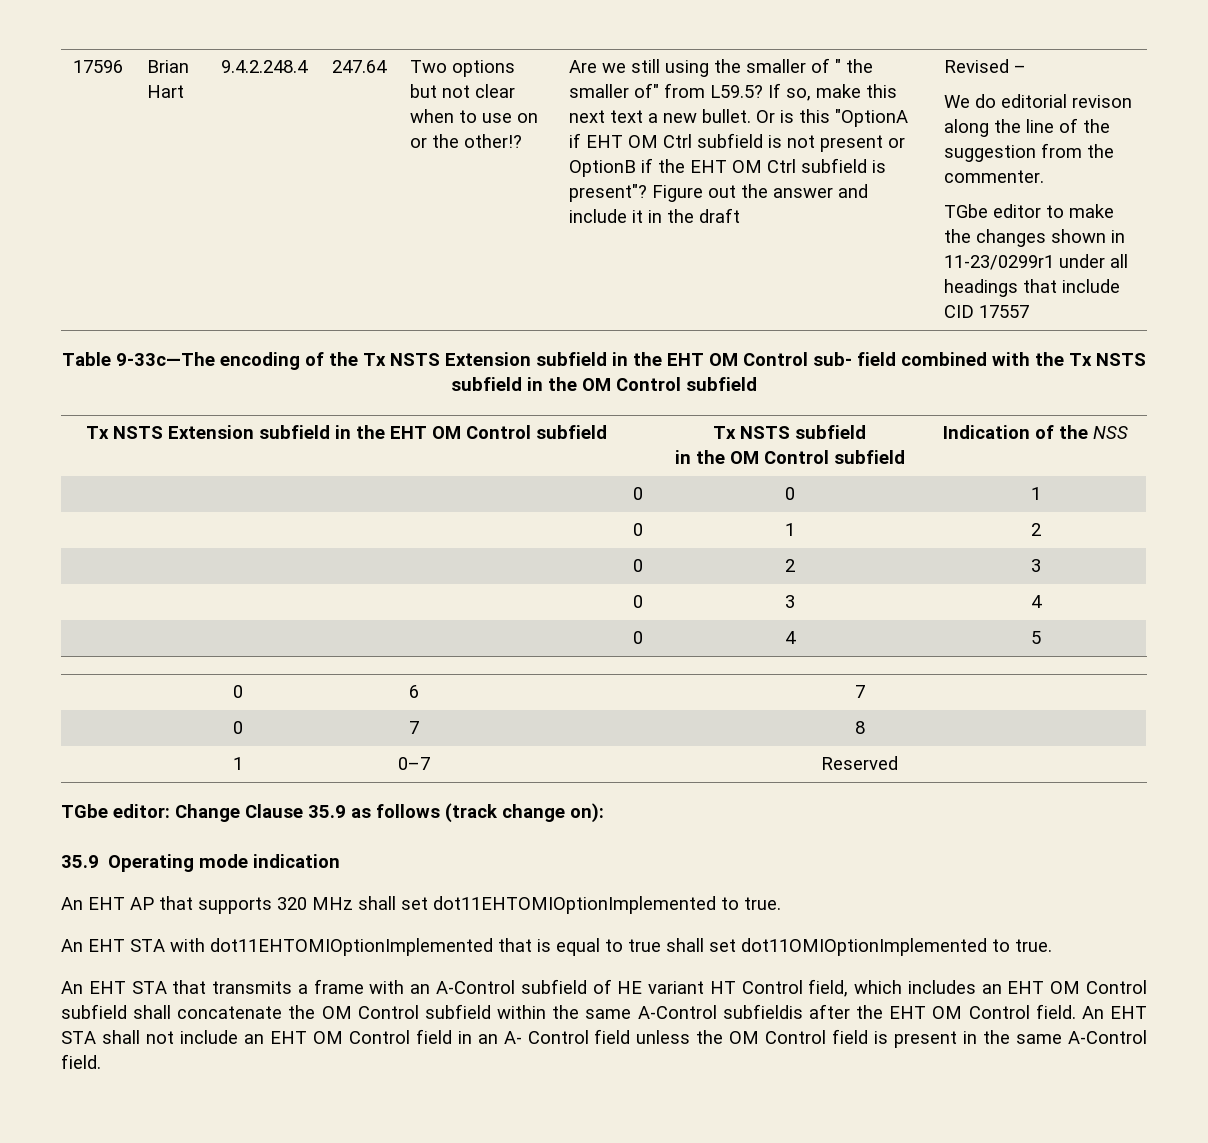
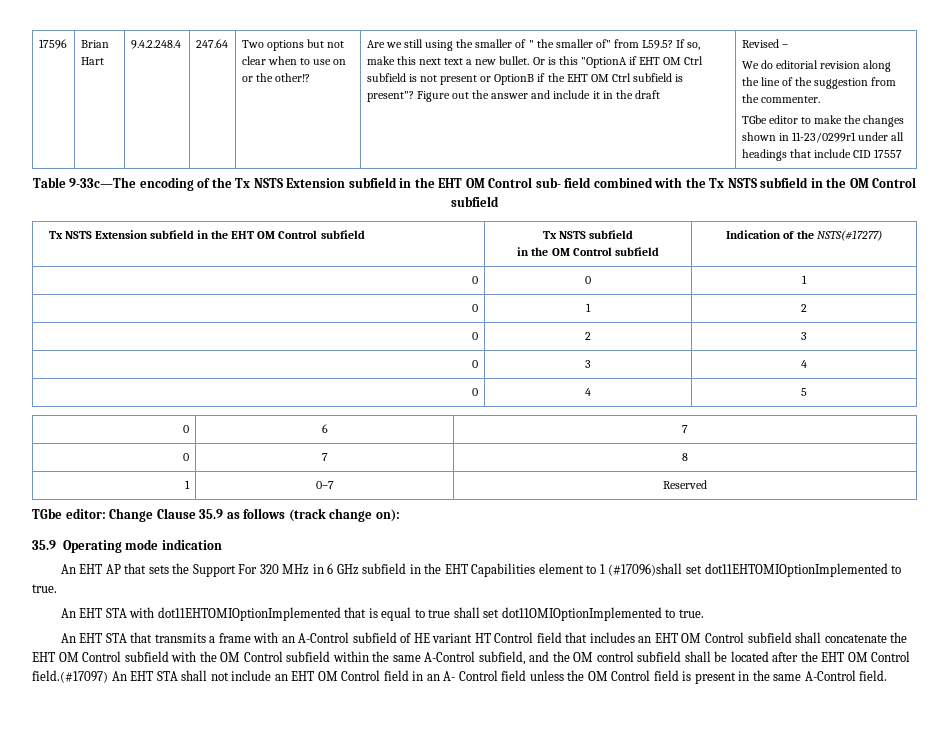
[1071,95,1132,108] revison -> [820,61,861,69] revision
[1093,426,1128,439] NSS -> [816,230,882,241] NSTS(#17277)
[198,896,396,914] supports 320 MHz shall -> [148,563,683,577] sets the Support For 320 MHz in 6 GHz subfield in the EHT Capabilities element to 1 (#17096)shall
[808,979,903,997] field, which -> [536,632,588,643] field that
(316, 1012) none -> [32,651,217,662] EHT OM Control subfield with the
[722,1004,803,1019] subfieldis -> [478,651,769,665] subfield, and the OM control subfield shall be located
[1035,1004,1076,1019] field. -> [32,670,108,683] field.(#17097)

